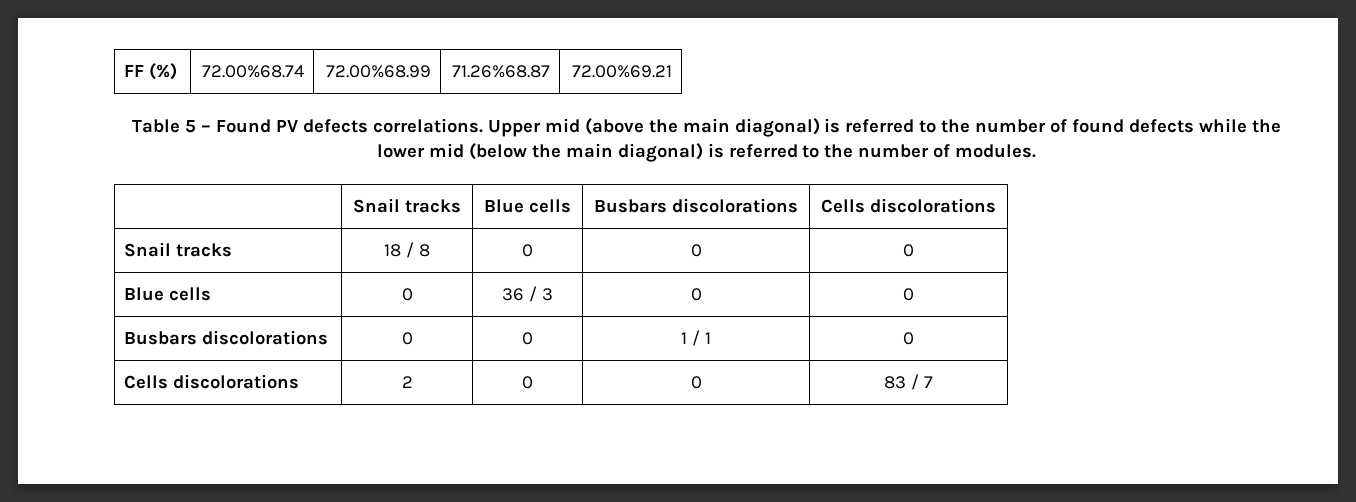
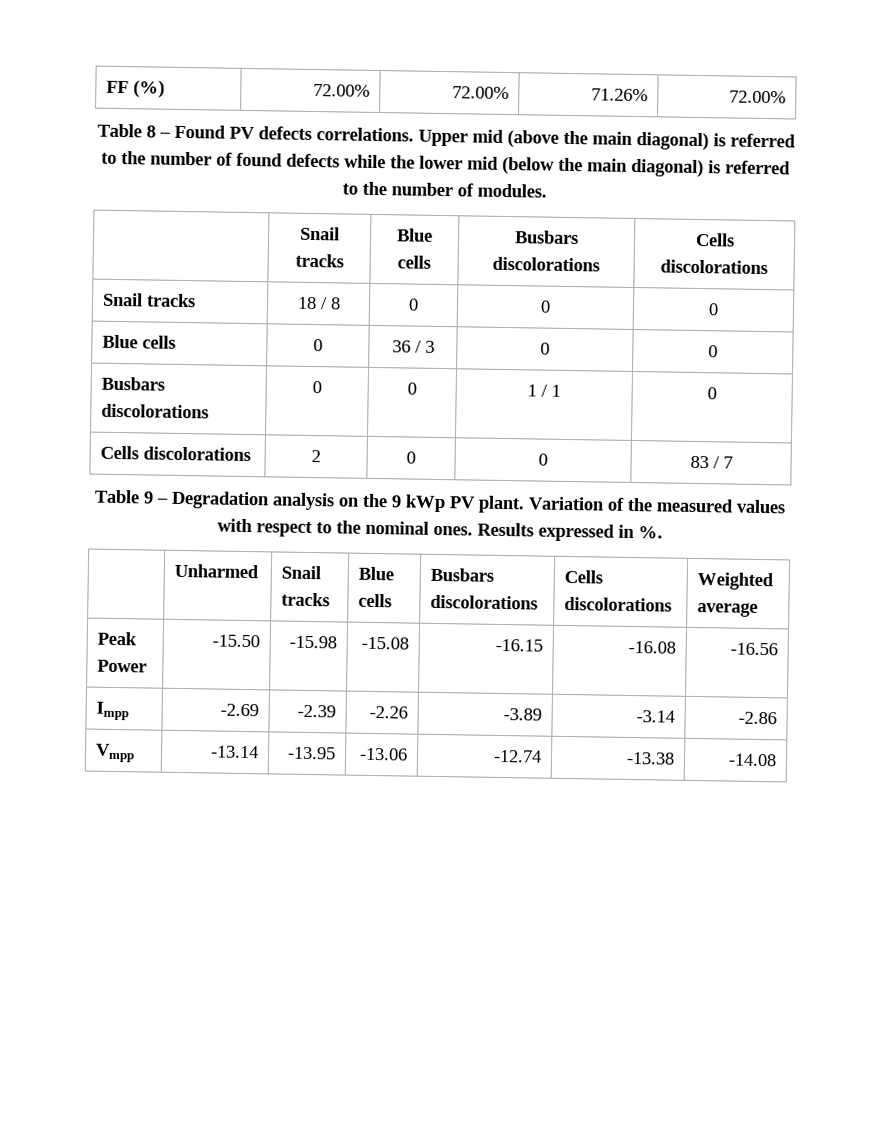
[201,65,304,78] [325,65,431,78] [451,65,550,78] [571,65,672,78] [131,119,196,133] 72.00%68.74 | 72.00%68.99 | 71.26%68.87 | 72.00%69.21 // Table 5 -> [312,83,370,97] [451,86,509,100] [590,88,648,102] [728,90,786,104] [96,123,156,138] 72.00% | 72.00% | 71.26% | 72.00% // Table 8
(933, 382) none -> [94,489,786,514] [216,518,663,542] [174,563,260,579] [281,565,322,580] [281,592,331,607] [358,566,395,581] [358,593,393,608] [430,567,495,582] [430,594,539,610] [564,569,604,584] [564,596,673,612] [697,572,775,591] [697,602,759,617] [97,631,138,646] [97,659,148,673] [211,634,260,648] [288,635,337,649] [360,636,409,650] [494,638,543,652] [627,640,676,654] [729,642,778,656] [96,701,130,721] [219,703,259,717] [296,704,336,718] [368,705,408,719] [502,708,542,721] [635,710,675,723] [737,711,777,725] [95,743,136,763] [209,745,259,759] [286,746,336,760] [358,747,408,761] [492,749,542,763] [625,751,675,765] [727,753,777,767] // Table 9 – Degradation analysis on the 9 kWp PV plant. Variation of the measured values with respect to the nominal ones. Results expressed in %. // | Unharmed | Snail tracks | Blue cells | Busbars discolorations | Cells discolorations | Weighted average // Peak Power | -15.50 | -15.98 | -15.08 | -16.15 | -16.08 | -16.56 // Impp | -2.69 | -2.39 | -2.26 | -3.89 | -3.14 | -2.86 // Vmpp | -13.14 | -13.95 | -13.06 | -12.74 | -13.38 | -14.08

